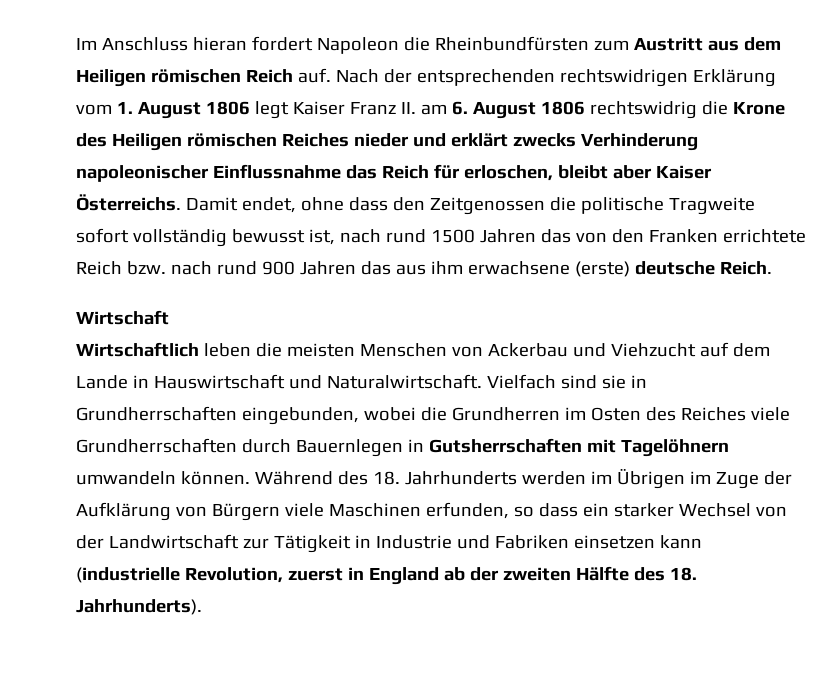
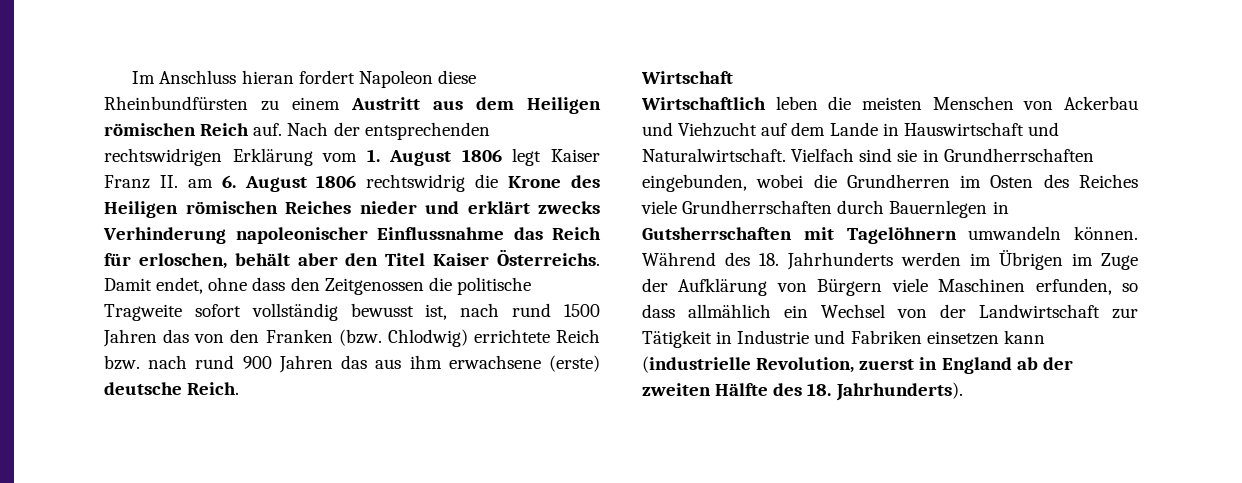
[403,36,629,51] die Rheinbundfürsten zum -> [437,70,476,84] [104,96,340,111] diese Rheinbundfürsten zu einem
[557,165,652,179] bleibt aber -> [234,253,426,266] behält aber den Titel
(718, 236) none -> [338,329,468,347] (bzw. Chlodwig)
[582,503,674,517] ein starker -> [688,304,808,318] allmählich ein

